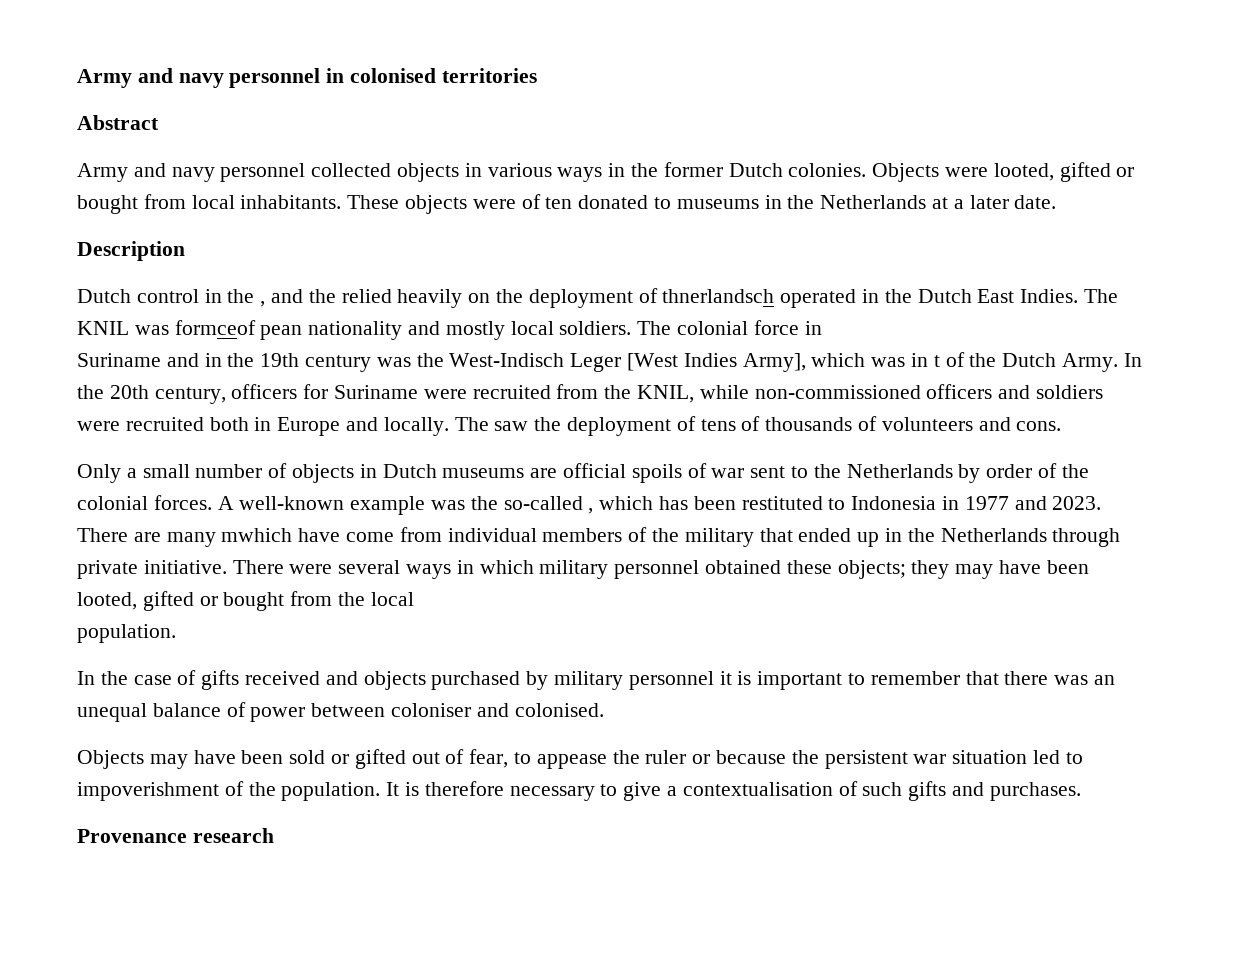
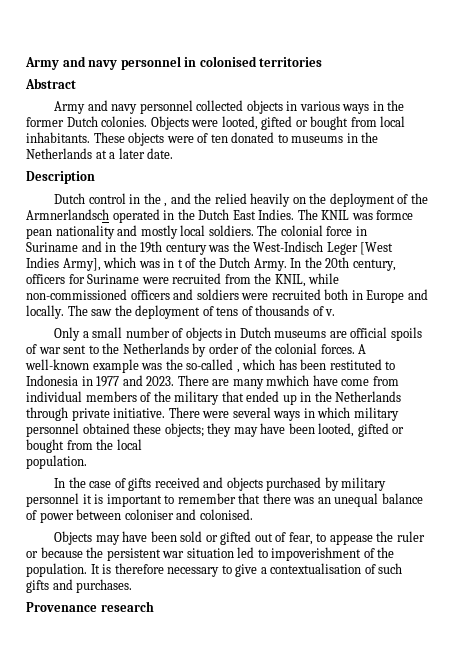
[662,289,775,303] thnerlandsch -> [410,193,428,204] [26,209,109,220] the Armnerlandsch
[174,320,256,335] formceof -> [376,210,414,220] formce
[881,417,1062,431] volunteers and cons. -> [325,309,336,316] v.

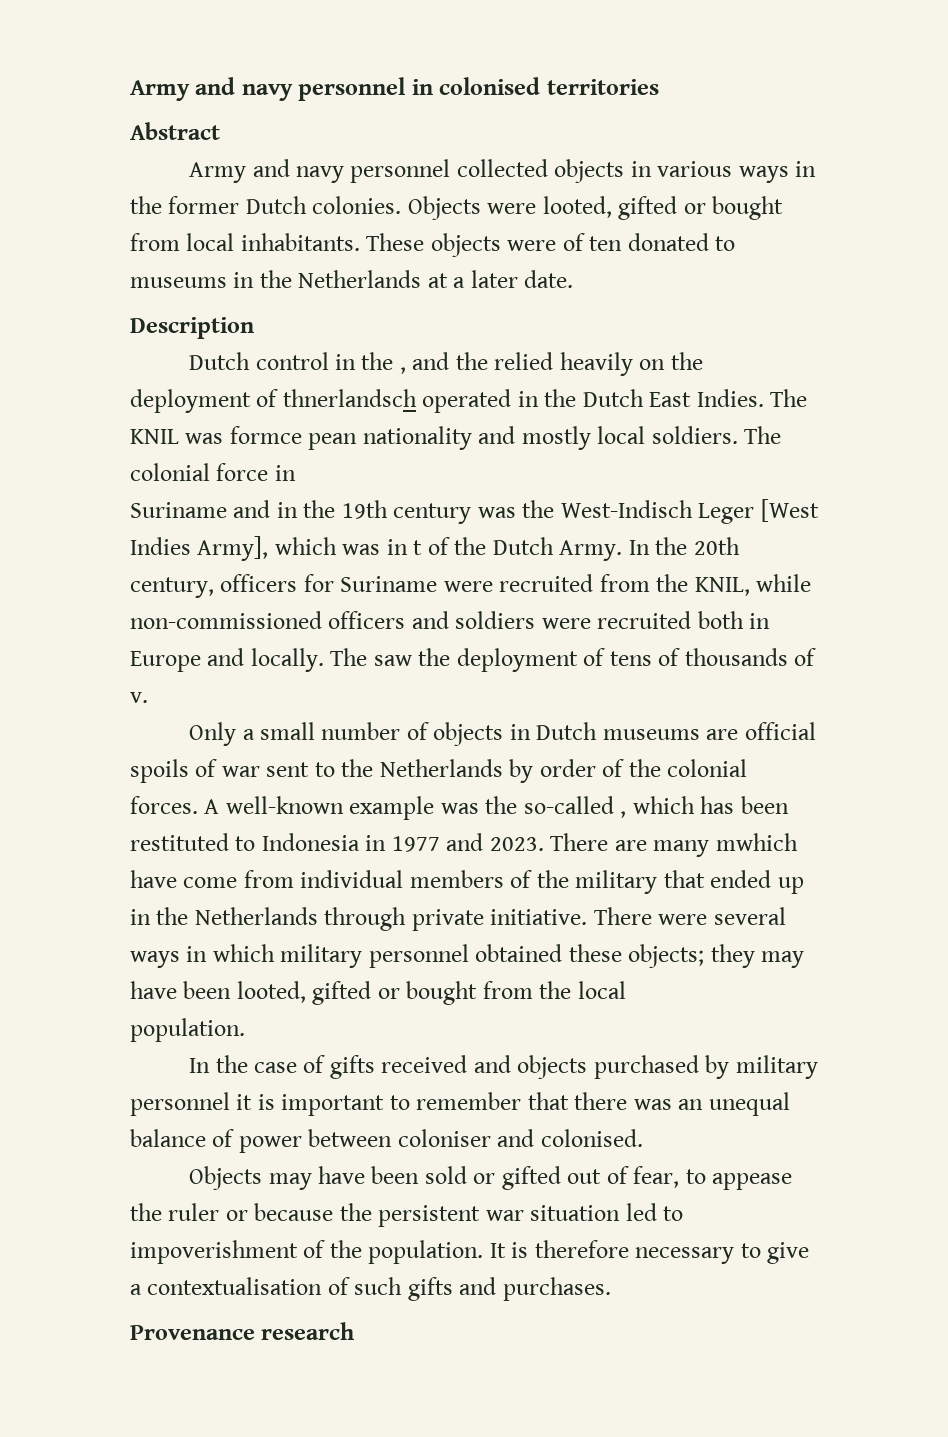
[410,193,428,204] [26,209,109,220] the Armnerlandsch -> [282,389,417,407] thnerlandsch

